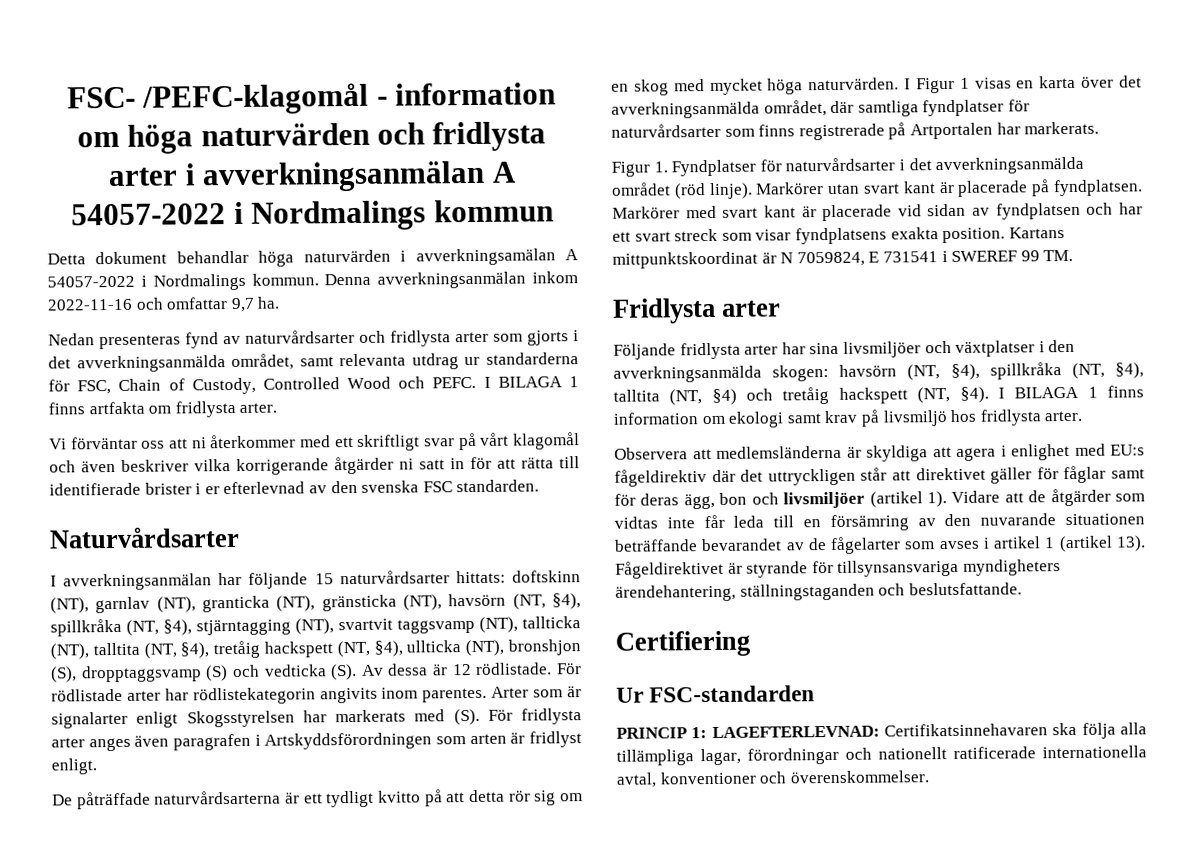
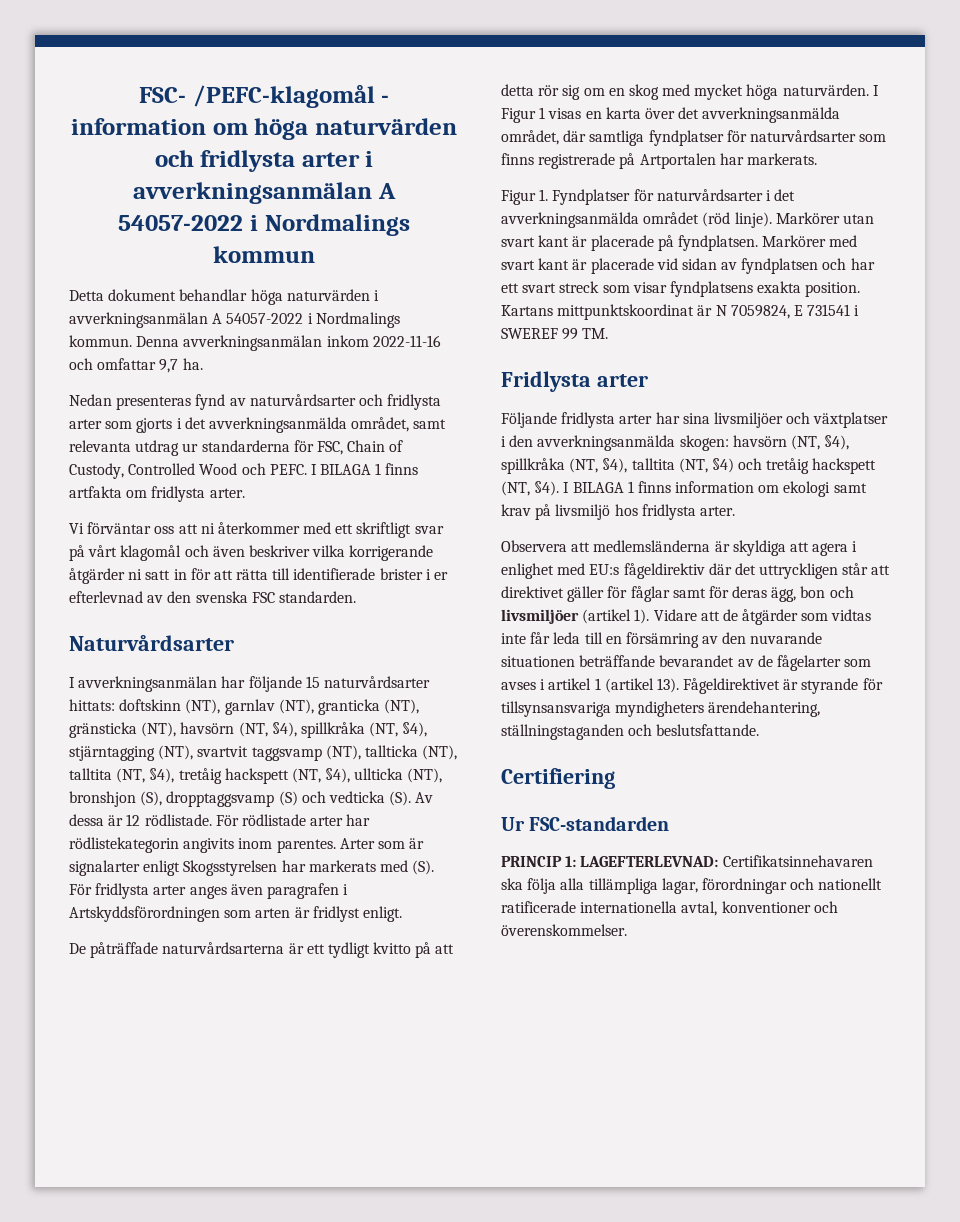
[415,248,556,266] avverkningsamälan -> [69,312,208,328] avverkningsanmälan

